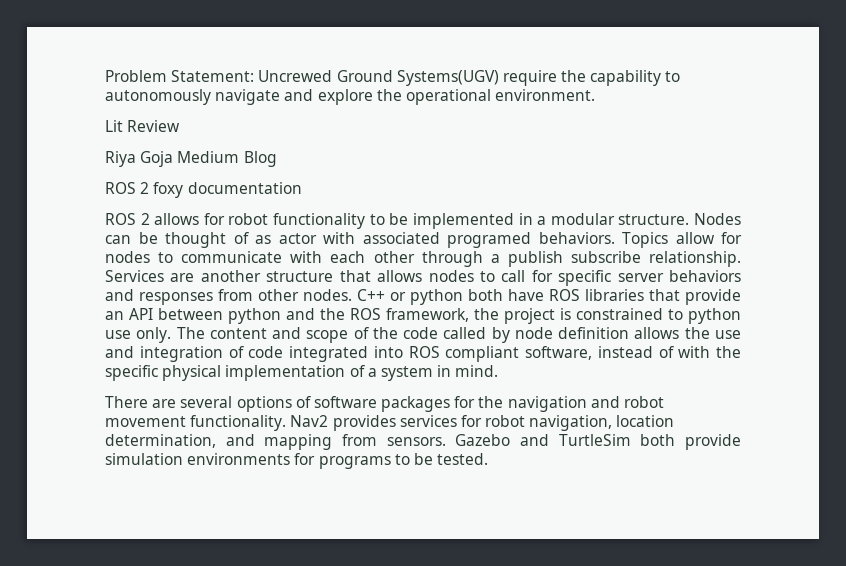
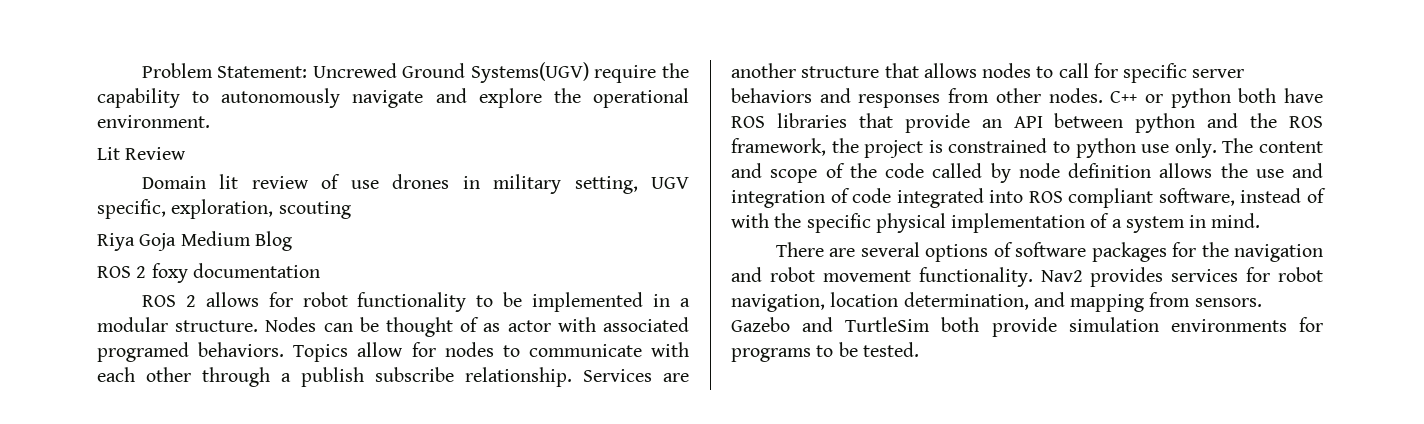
(181, 126) none -> [141,174,690,194] [97,199,351,219] // Domain lit review of use drones in military setting, UGV specific, exploration, scouting

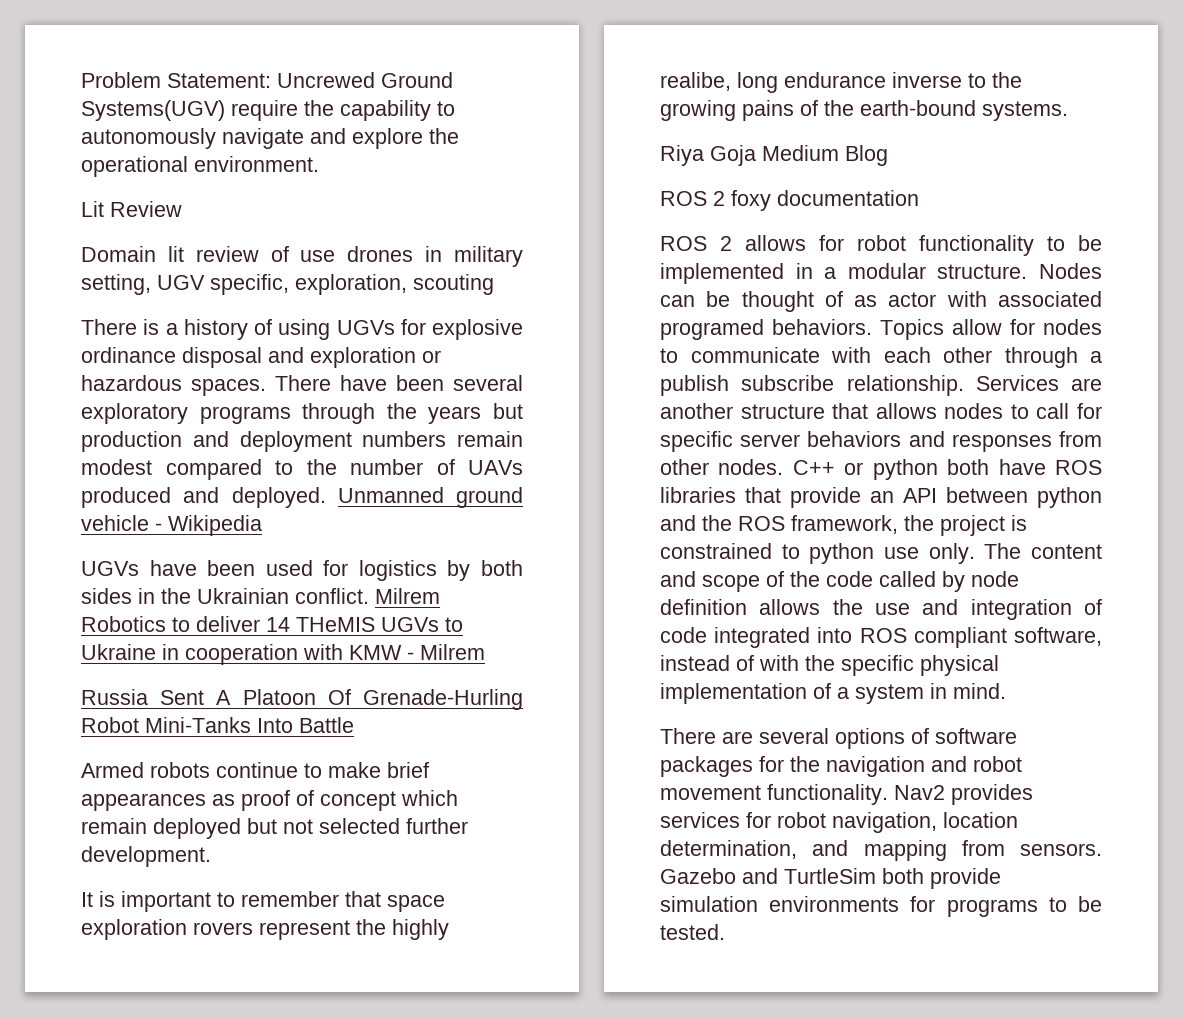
(351, 210) none -> [81,319,523,340] [81,347,441,368] [81,375,523,396] [81,403,523,424] [81,431,523,452] [81,459,523,480] [81,487,523,508] [81,515,262,536] [81,560,523,581] [81,588,440,604] [81,616,463,632] [81,644,485,665] [81,689,523,710] [81,717,354,733] [81,762,429,778] [81,790,458,811] [81,818,468,839] [81,846,211,867] [81,891,445,912] [81,919,449,940] [660,72,1022,93] [660,100,1068,121] // There is a history of using UGVs for explosive ordinance disposal and exploration or hazardous spaces. There have been several exploratory programs through the years but production and deployment numbers remain modest compared to the number of UAVs produced and deployed. Unmanned ground vehicle - Wikipedia // UGVs have been used for logistics by both sides in the Ukrainian conflict. Milrem Robotics to deliver 14 THeMIS UGVs to Ukraine in cooperation with KMW - Milrem // Russia Sent A Platoon Of Grenade-Hurling Robot Mini-Tanks Into Battle // Armed robots continue to make brief appearances as proof of concept which remain deployed but not selected further development. // It is important to remember that space exploration rovers represent the highly realibe, long endurance inverse to the growing pains of the earth-bound systems.

